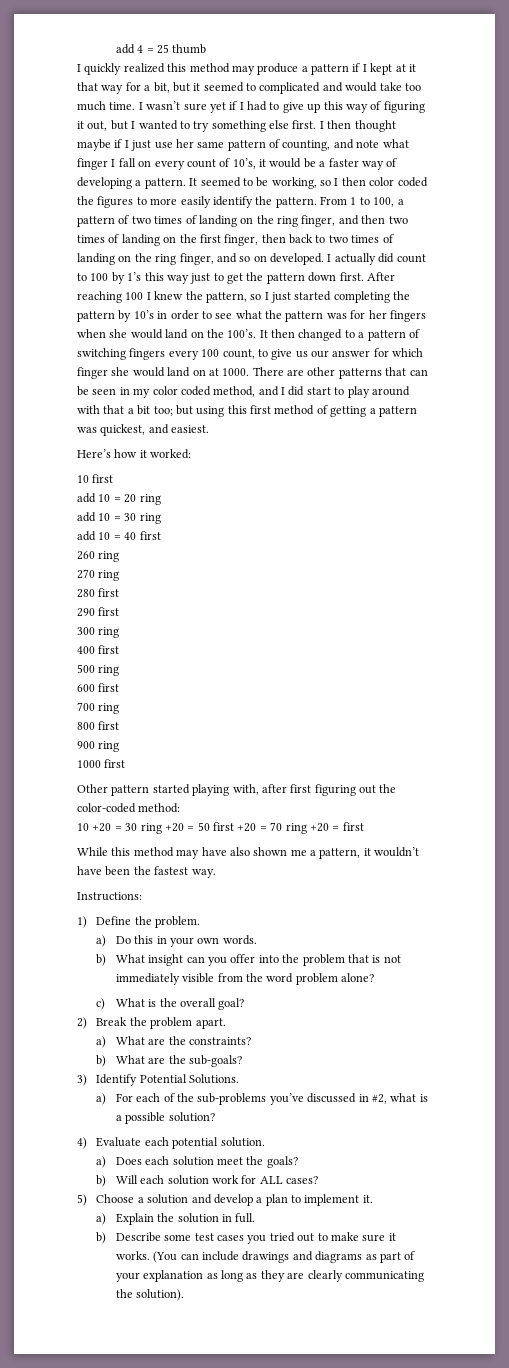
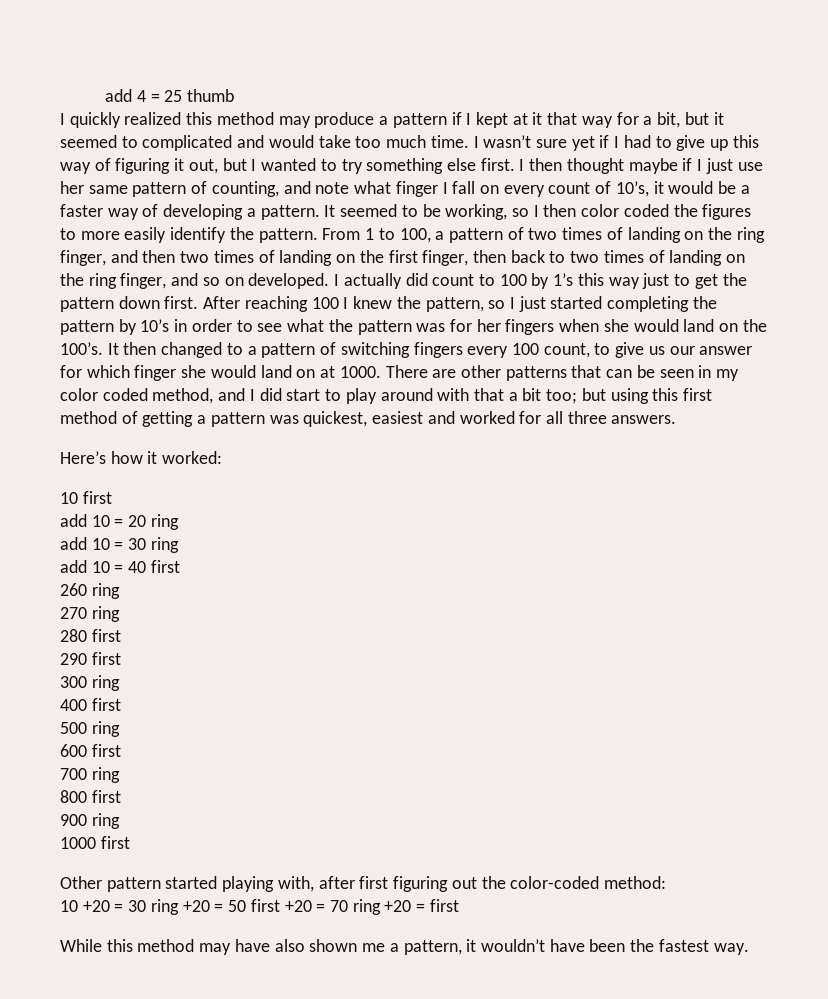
[148,424,210,434] and easiest. -> [372,411,677,424] easiest and worked for all three answers.
[77,892,142,901] [77,916,201,928] [96,935,257,947] [96,954,401,966] [115,973,375,985] [96,998,245,1010] [77,1017,226,1029] [96,1036,252,1048] [96,1055,243,1067] [77,1074,240,1086] [96,1093,428,1105] [115,1112,215,1124] [77,1137,265,1149] [96,1156,298,1168] [96,1175,319,1187] [77,1194,373,1206] [96,1213,256,1225] [96,1232,396,1244] [115,1251,416,1263] [115,1270,424,1282] [115,1289,185,1301] // Instructions: // 1) Define the problem. // a) Do this in your own words. // b) What insight can you offer into the problem that is not immediately visible from the word problem alone? // c) What is the overall goal? // 2) Break the problem apart. // a) What are the constraints? // b) What are the sub-goals? // 3) Identify Potential Solutions. // a) For each of the sub-problems you’ve discussed in #2, what is a possible solution? // 4) Evaluate each potential solution. // a) Does each solution meet the goals? // b) Will each solution work for ALL cases? // 5) Choose a solution and develop a plan to implement it. // a) Explain the solution in full. // b) Describe some test cases you tried out to make sure it works. (You can include drawings and diagrams as part of your explanation as long as they are clearly communicating the solution). -> (749, 949) none

